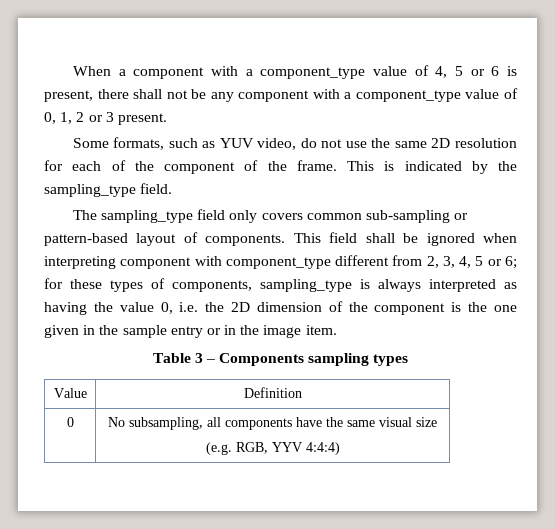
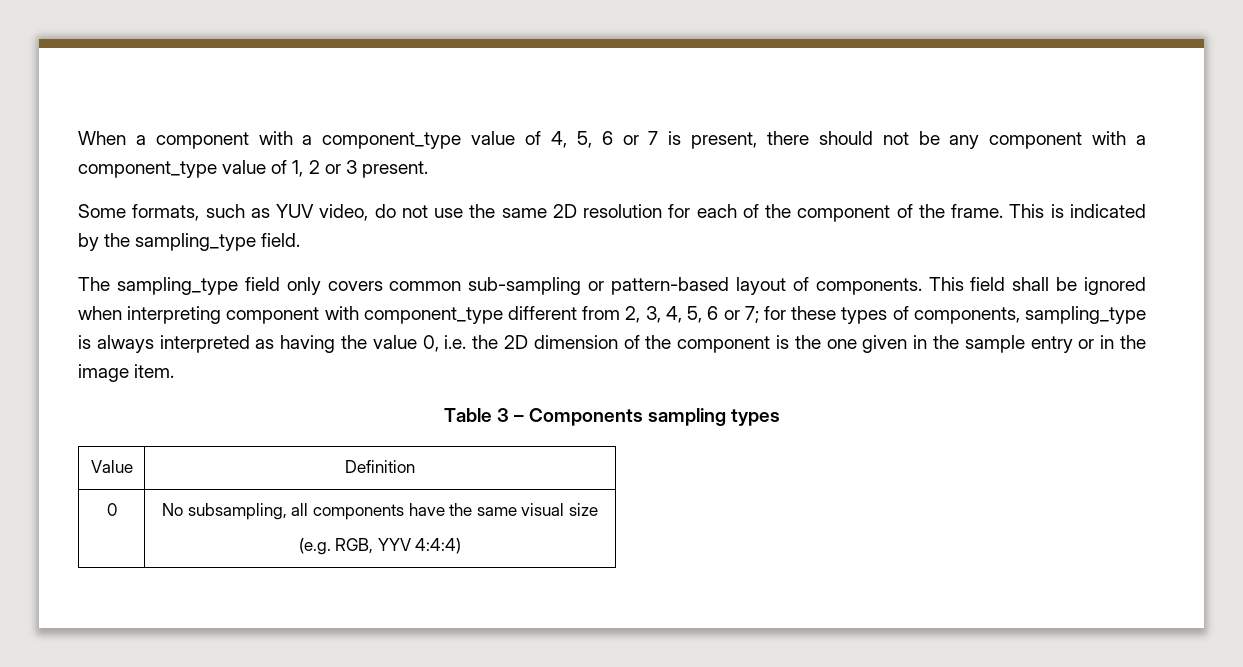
[454,66,500,76] 5 or 6 -> [576,131,659,148] 5, 6 or 7
[133,89,163,99] shall -> [818,131,873,145] should
[44,112,56,124] 0, -> (288, 167) none
[475,256,517,269] 5 or 6; -> [687,306,759,323] 5, 6 or 7;

